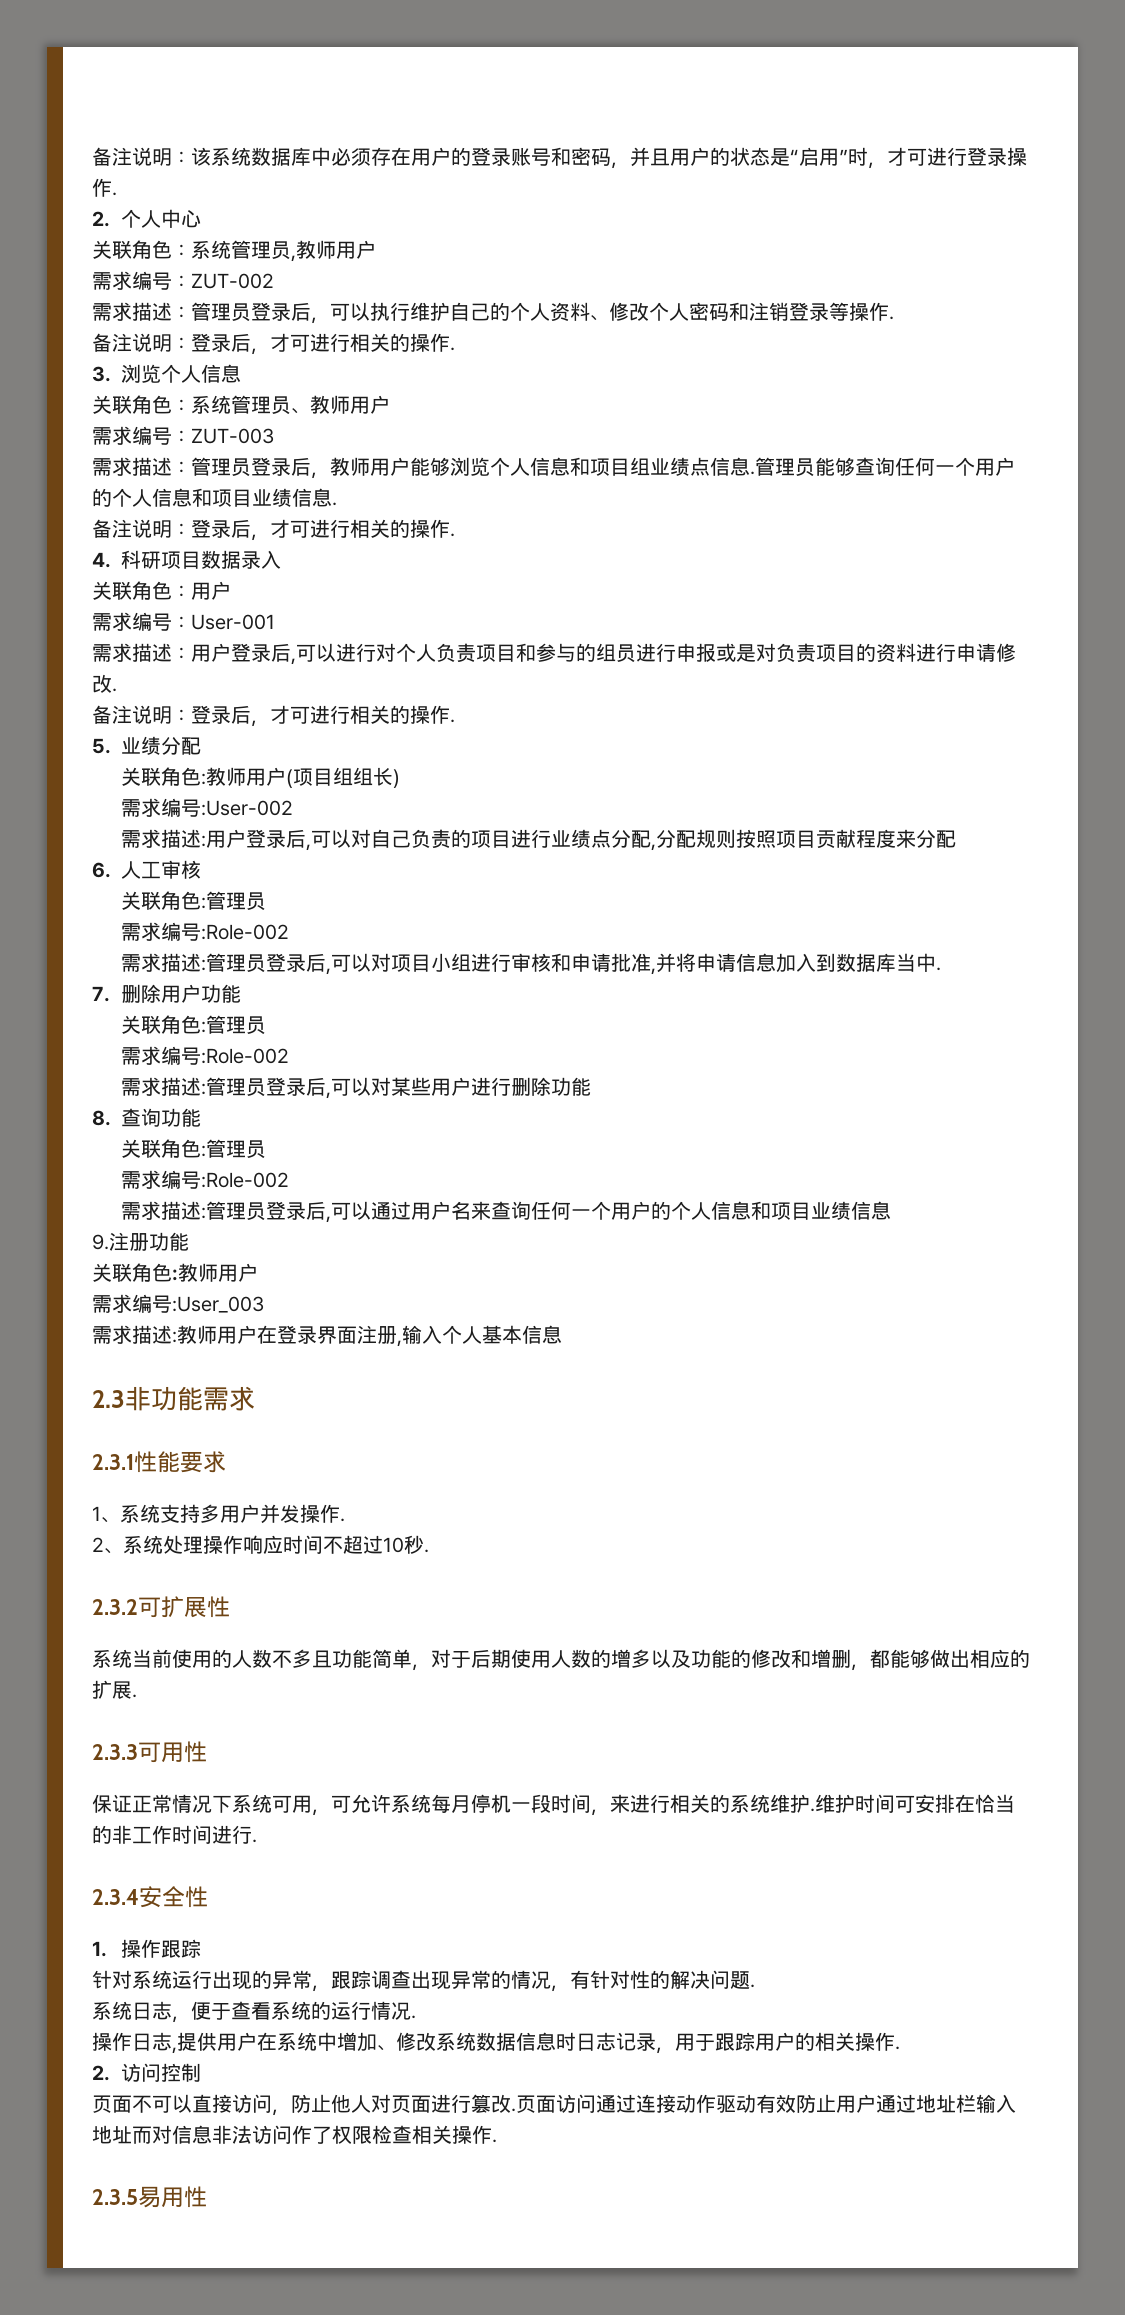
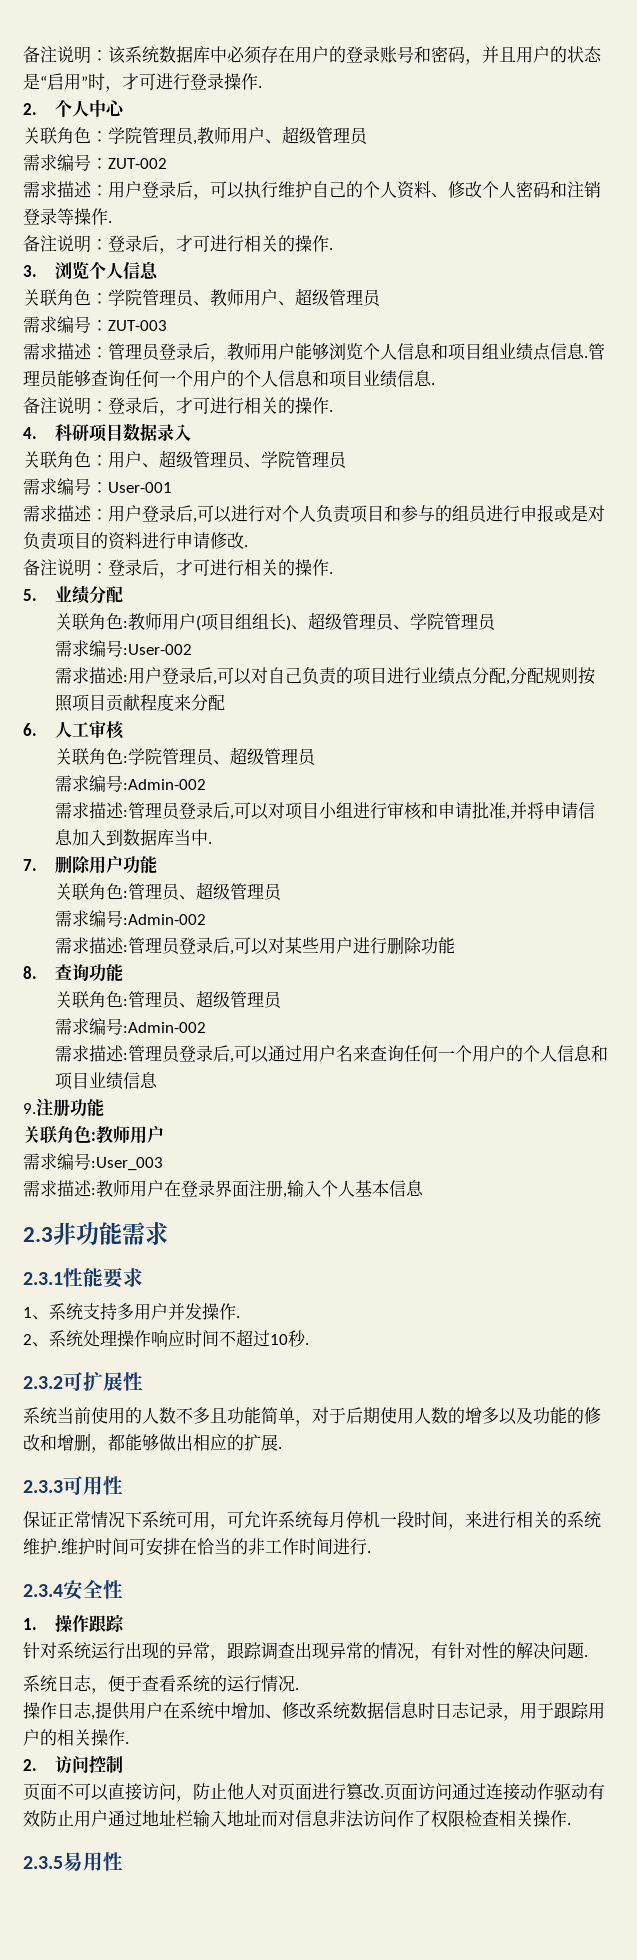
[191,240,231,259] 系统 -> [108,127,142,144] 学院
(376, 249) none -> [265,126,369,145] 、超级管理员
[191,302,251,322] 管理员 -> [108,181,142,198] 用户
[191,395,231,414] 系统 -> [108,289,142,306] 学院
(390, 404) none -> [278,288,382,307] 、超级管理员
(231, 590) none -> [142,450,348,469] 、超级管理员、学院管理员
(400, 778) none -> [290,612,497,631] 、超级管理员、学院管理员
[205,891,266,911] [120,922,289,941] 管理员 // 需求编号:Role-002 -> [127,747,317,766] [54,775,206,792] 学院管理员、超级管理员 // 需求编号:Admin-002
[120,1046,289,1065] // 需求编号:Role-002 -> [178,882,283,901] [54,910,206,927] 、超级管理员 // 需求编号:Admin-002
[120,1170,289,1189] // 需求编号:Role-002 -> [178,990,283,1009] [54,1018,206,1035] 、超级管理员 // 需求编号:Admin-002

